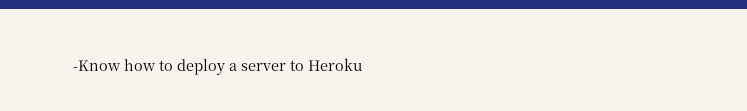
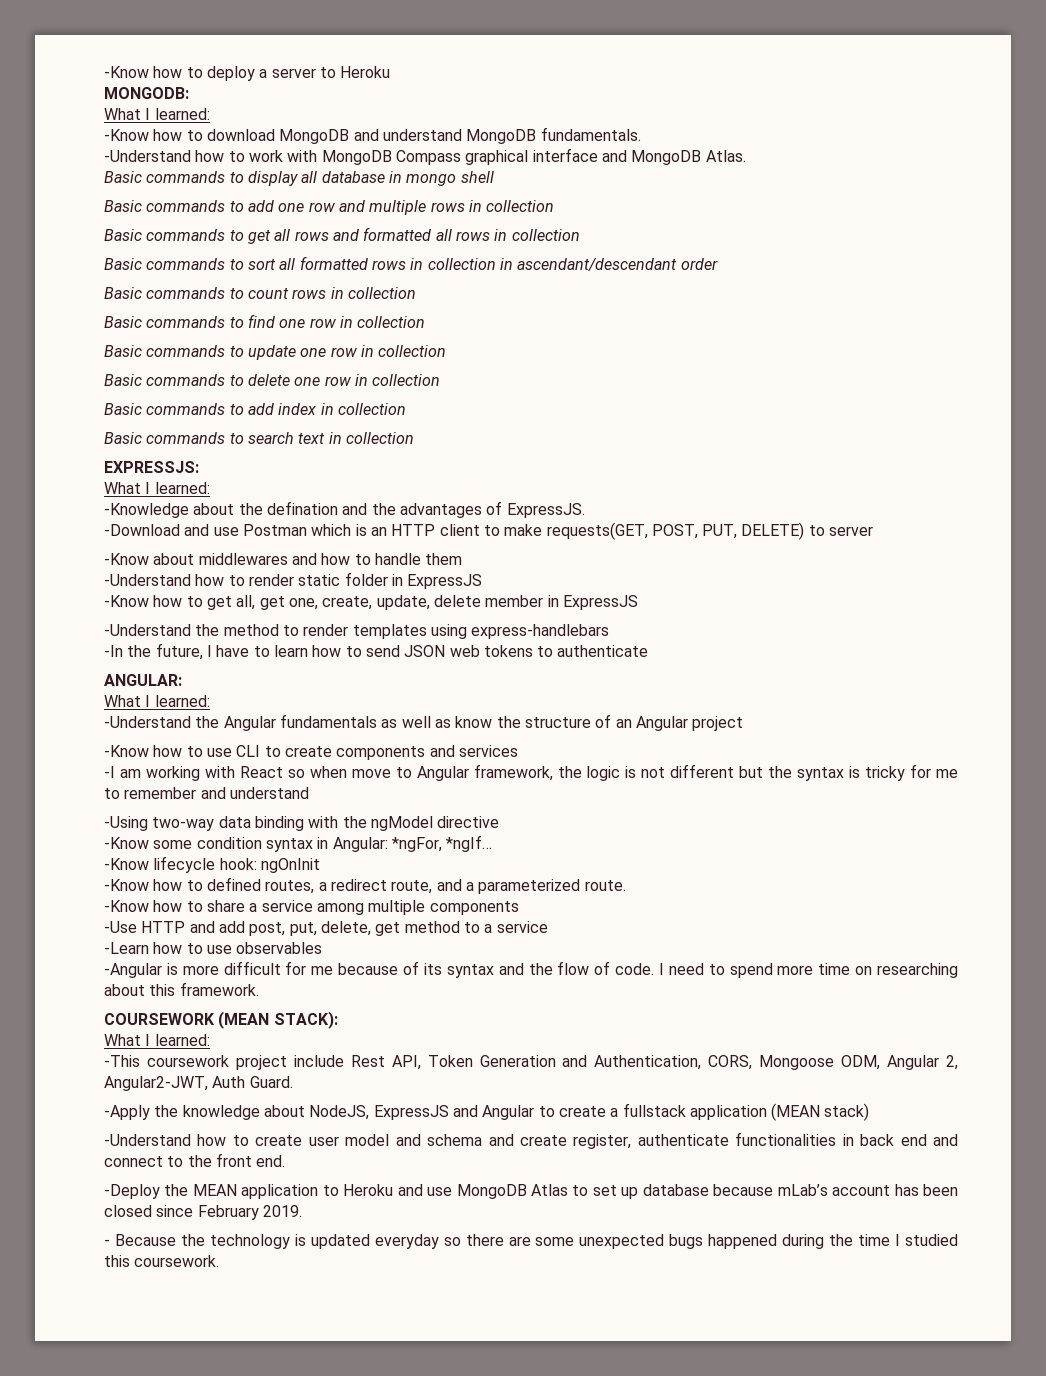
(362, 64) none -> [104,87,189,99] [104,108,210,120] [104,127,641,144] [104,148,746,165] [104,171,494,186] [104,200,555,215] [104,227,580,244] [104,256,718,271] [104,287,416,299] [104,314,426,328] [104,345,447,360] [104,374,441,386] [104,403,406,415] [104,432,414,444] [104,461,199,473] [104,482,210,494] [104,501,585,518] [104,522,874,540] [104,553,463,565] [104,572,483,589] [104,595,638,610] [104,624,610,639] [104,643,649,660] [104,674,182,686] [104,695,210,707] [104,714,744,731] [104,745,518,760] [104,764,959,781] [104,787,309,799] [104,816,500,831] [104,835,493,852] [104,856,320,873] [104,877,626,894] [104,900,519,915] [104,921,548,936] [104,942,323,954] [104,961,959,978] [104,982,259,996] [104,1011,338,1029] [104,1034,210,1046] [104,1055,959,1070] [104,1076,293,1091] [104,1103,870,1121] [104,1132,958,1149] [104,1153,286,1167] [104,1184,959,1199] [104,1205,302,1220] [104,1234,959,1249] [104,1255,220,1267] // MONGODB: // What I learned: // -Know how to download MongoDB and understand MongoDB fundamentals. // -Understand how to work with MongoDB Compass graphical interface and MongoDB Atlas. // Basic commands to display all database in mongo shell // Basic commands to add one row and multiple rows in collection // Basic commands to get all rows and formatted all rows in collection // Basic commands to sort all formatted rows in collection in ascendant/descendant order // Basic commands to count rows in collection // Basic commands to find one row in collection // Basic commands to update one row in collection // Basic commands to delete one row in collection // Basic commands to add index in collection // Basic commands to search text in collection // EXPRESSJS: // What I learned: // -Knowledge about the defination and the advantages of ExpressJS. // -Download and use Postman which is an HTTP client to make requests(GET, POST, PUT, DELETE) to server // -Know about middlewares and how to handle them // -Understand how to render static folder in ExpressJS // -Know how to get all, get one, create, update, delete member in ExpressJS // -Understand the method to render templates using express-handlebars // -In the future, I have to learn how to send JSON web tokens to authenticate // ANGULAR: // What I learned: // -Understand the Angular fundamentals as well as know the structure of an Angular project // -Know how to use CLI to create components and services // -I am working with React so when move to Angular framework, the logic is not different but the syntax is tricky for me to remember and understand // -Using two-way data binding with the ngModel directive // -Know some condition syntax in Angular: *ngFor, *ngIf… // -Know lifecycle hook: ngOnInit // -Know how to defined routes, a redirect route, and a parameterized route. // -Know how to share a service among multiple components // -Use HTTP and add post, put, delete, get method to a service // -Learn how to use observables // -Angular is more difficult for me because of its syntax and the flow of code. I need to spend more time on researching about this framework. // COURSEWORK (MEAN STACK): // What I learned: // -This coursework project include Rest API, Token Generation and Authentication, CORS, Mongoose ODM, Angular 2, Angular2-JWT, Auth Guard. // -Apply the knowledge about NodeJS, ExpressJS and Angular to create a fullstack application (MEAN stack) // -Understand how to create user model and schema and create register, authenticate functionalities in back end and connect to the front end. // -Deploy the MEAN application to Heroku and use MongoDB Atlas to set up database because mLab’s account has been closed since February 2019. // - Because the technology is updated everyday so there are some unexpected bugs happened during the time I studied this coursework.

